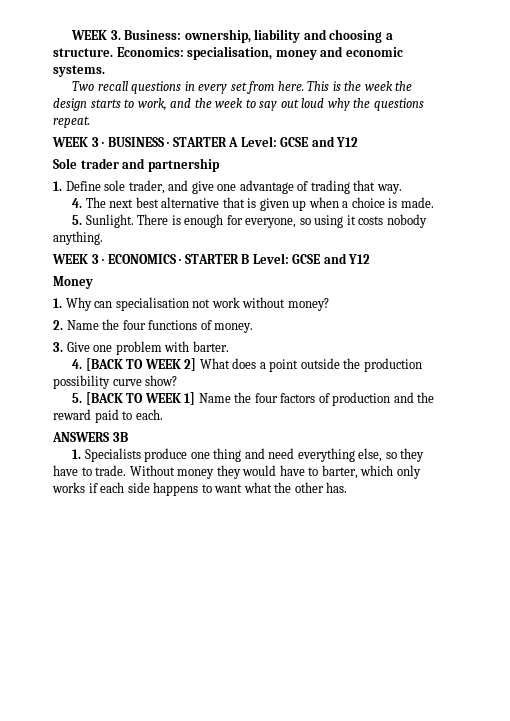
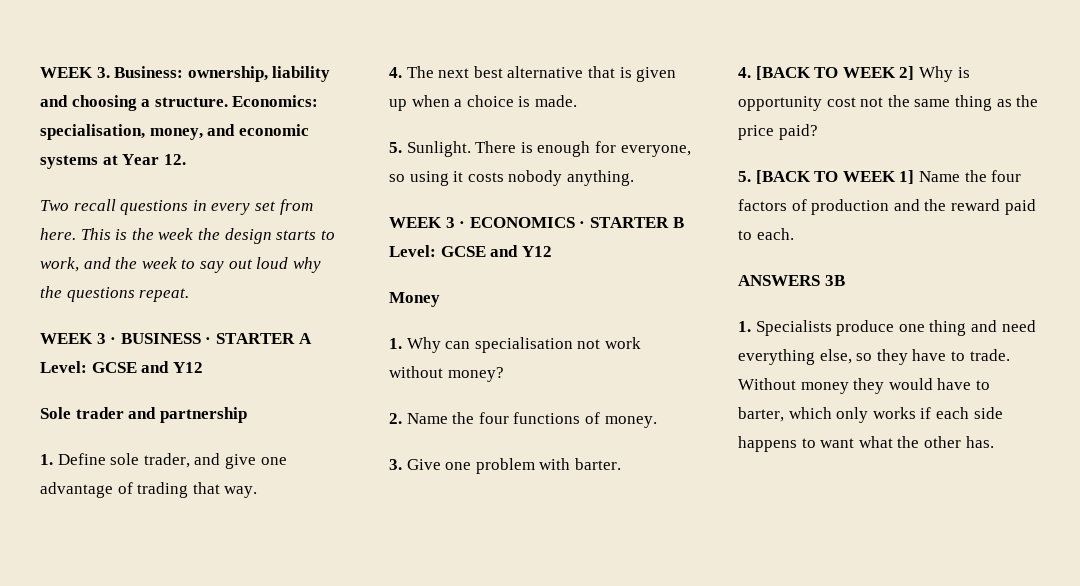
[275,50,317,60] money -> [149,128,203,140] money,
[53,65,105,77] systems. -> [40,154,186,169] systems at Year 12.
[199,358,422,372] [53,375,178,389] What does a point outside the production possibility curve show? -> [918,66,970,82] [738,95,1039,111] [738,124,818,140] Why is opportunity cost not the same thing as the price paid?

